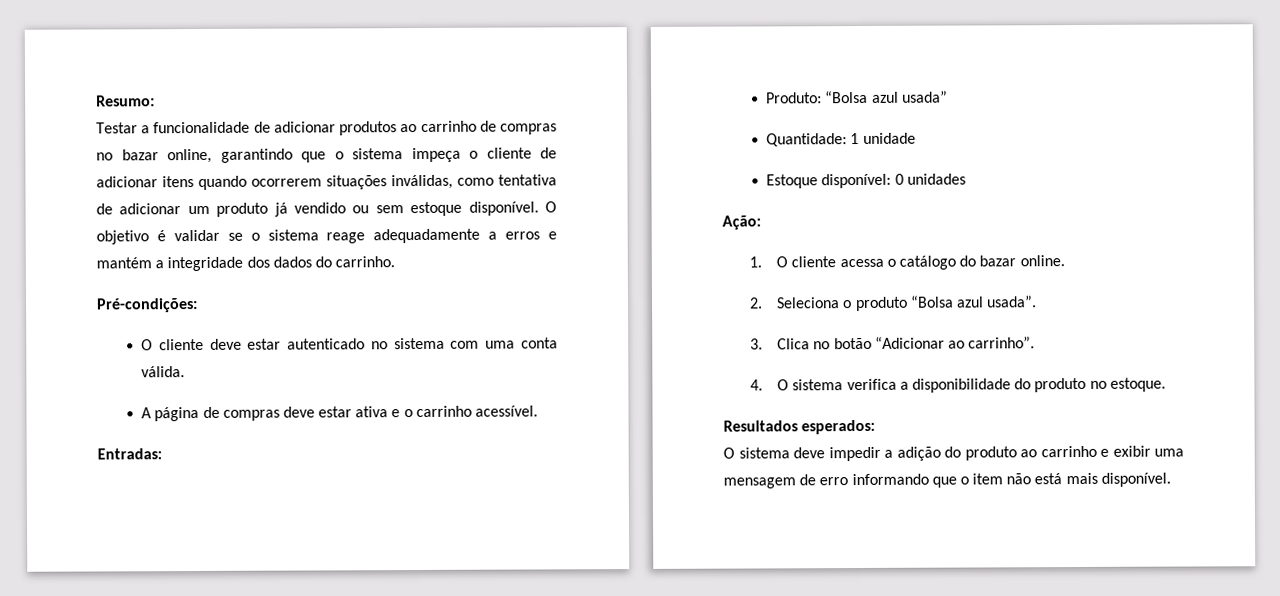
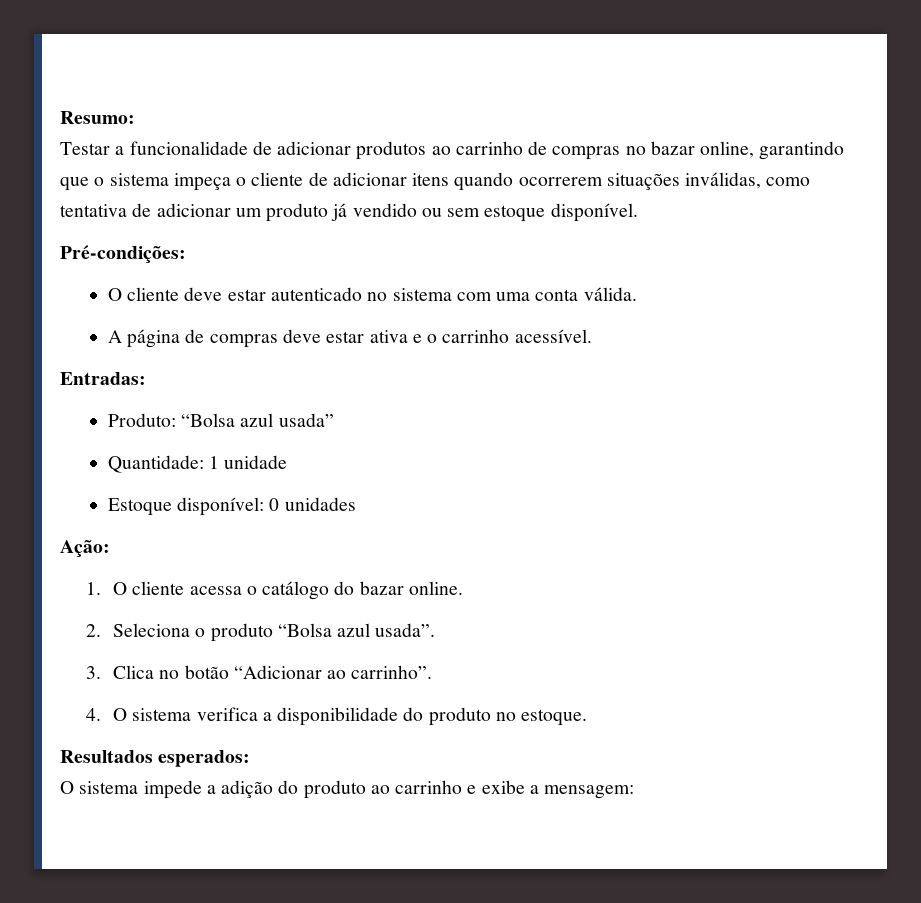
[545,201,557,213] [96,228,557,245] [96,256,396,272] O objetivo é validar se o sistema reage adequadamente a erros e mantém a integridade dos dados do carrinho. -> (638, 212) none
[793,446,881,462] deve impedir -> [143,780,202,799] impede
[1112,445,1184,457] [723,472,1171,489] exibir uma mensagem de erro informando que o item não está mais disponível. -> [481,780,635,799] exibe a mensagem:

